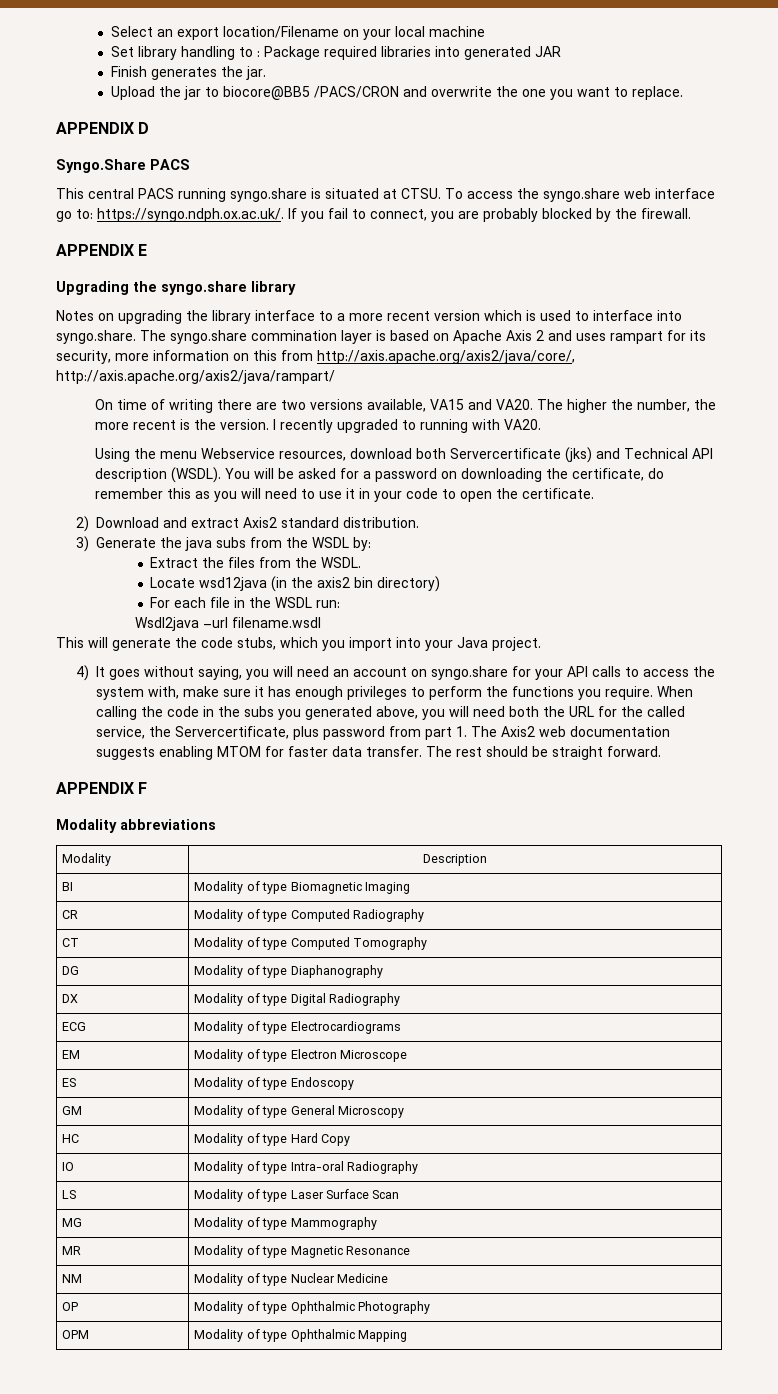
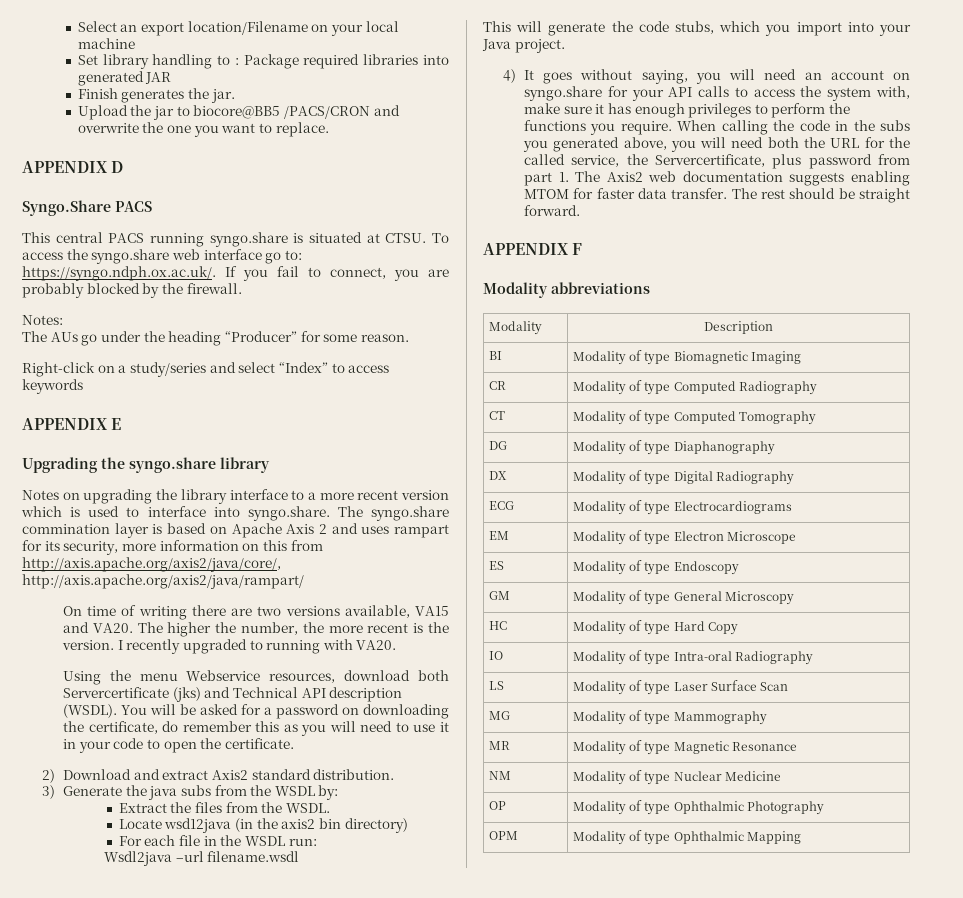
(691, 213) none -> [22,315,63,325] [22,331,409,346] [22,362,390,377] [22,379,83,394] // Notes: // The AUs go under the heading “Producer” for some reason. // Right-click on a study/series and select “Index” to access keywords

